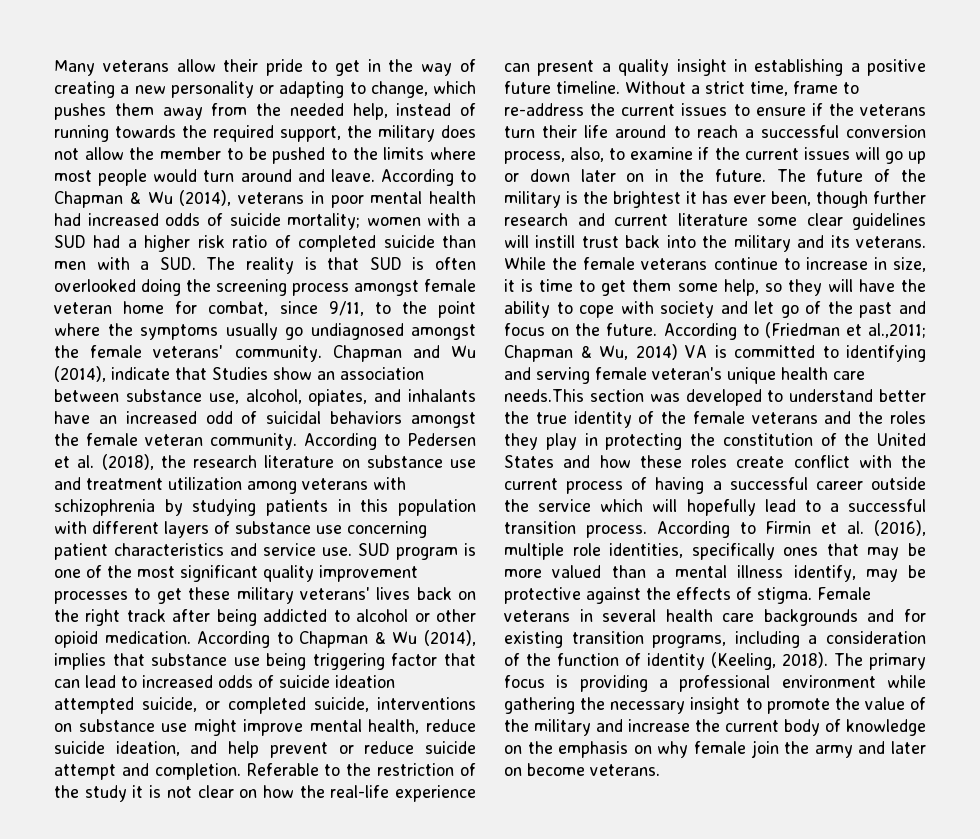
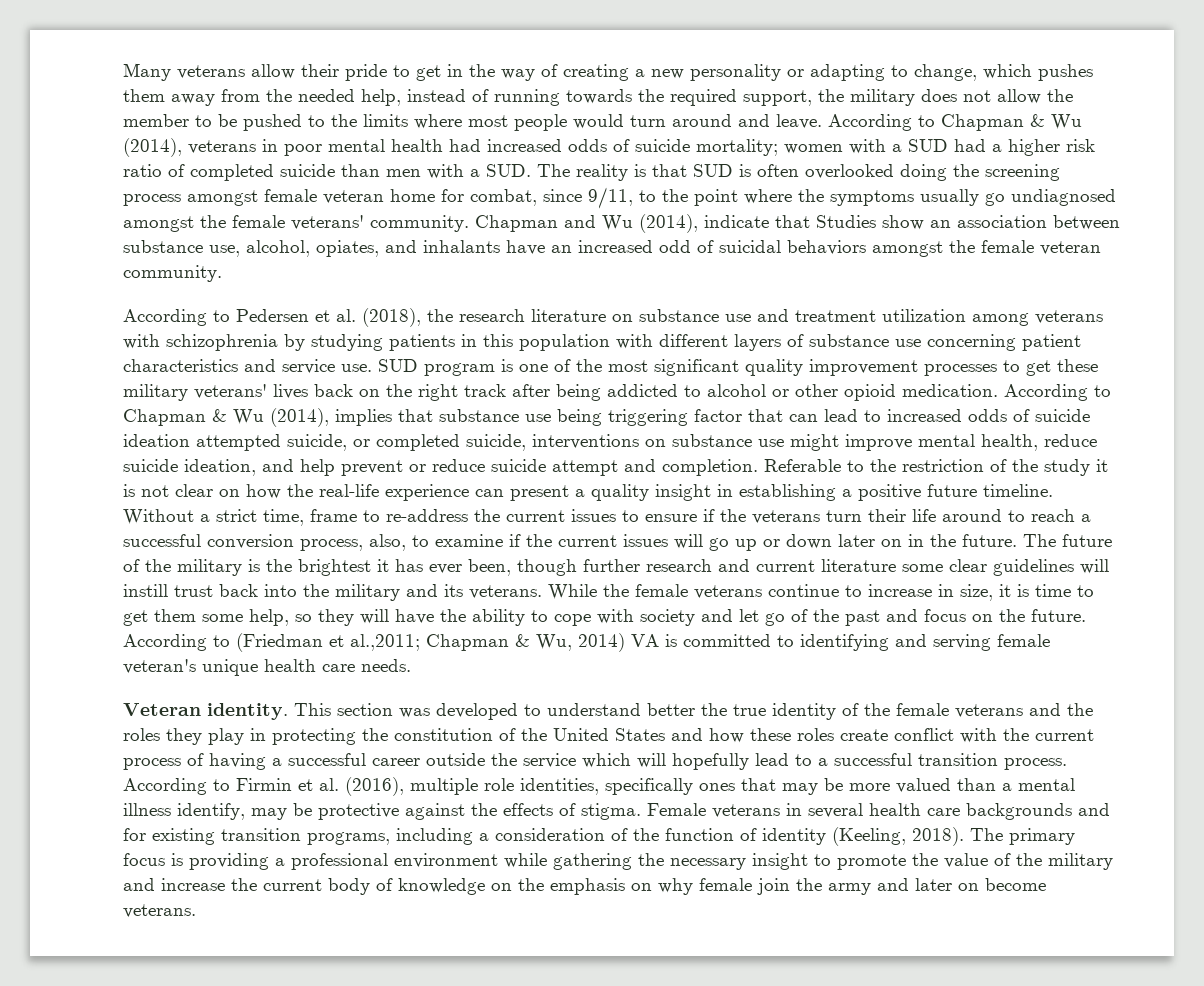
(297, 441) none -> (222, 273) //
[504,389,584,402] needs.This -> [361,659,411,672] [123,703,331,720] needs. // Veteran identity. This

